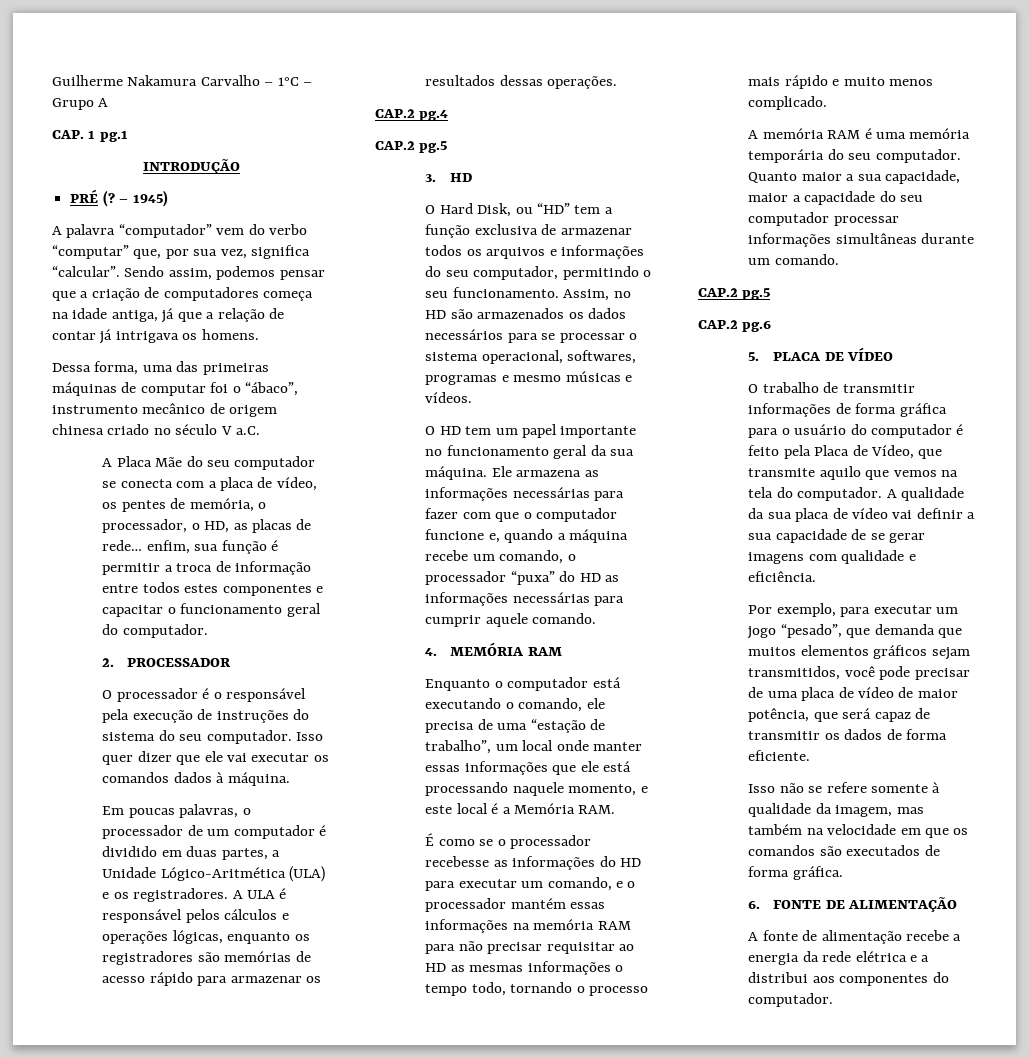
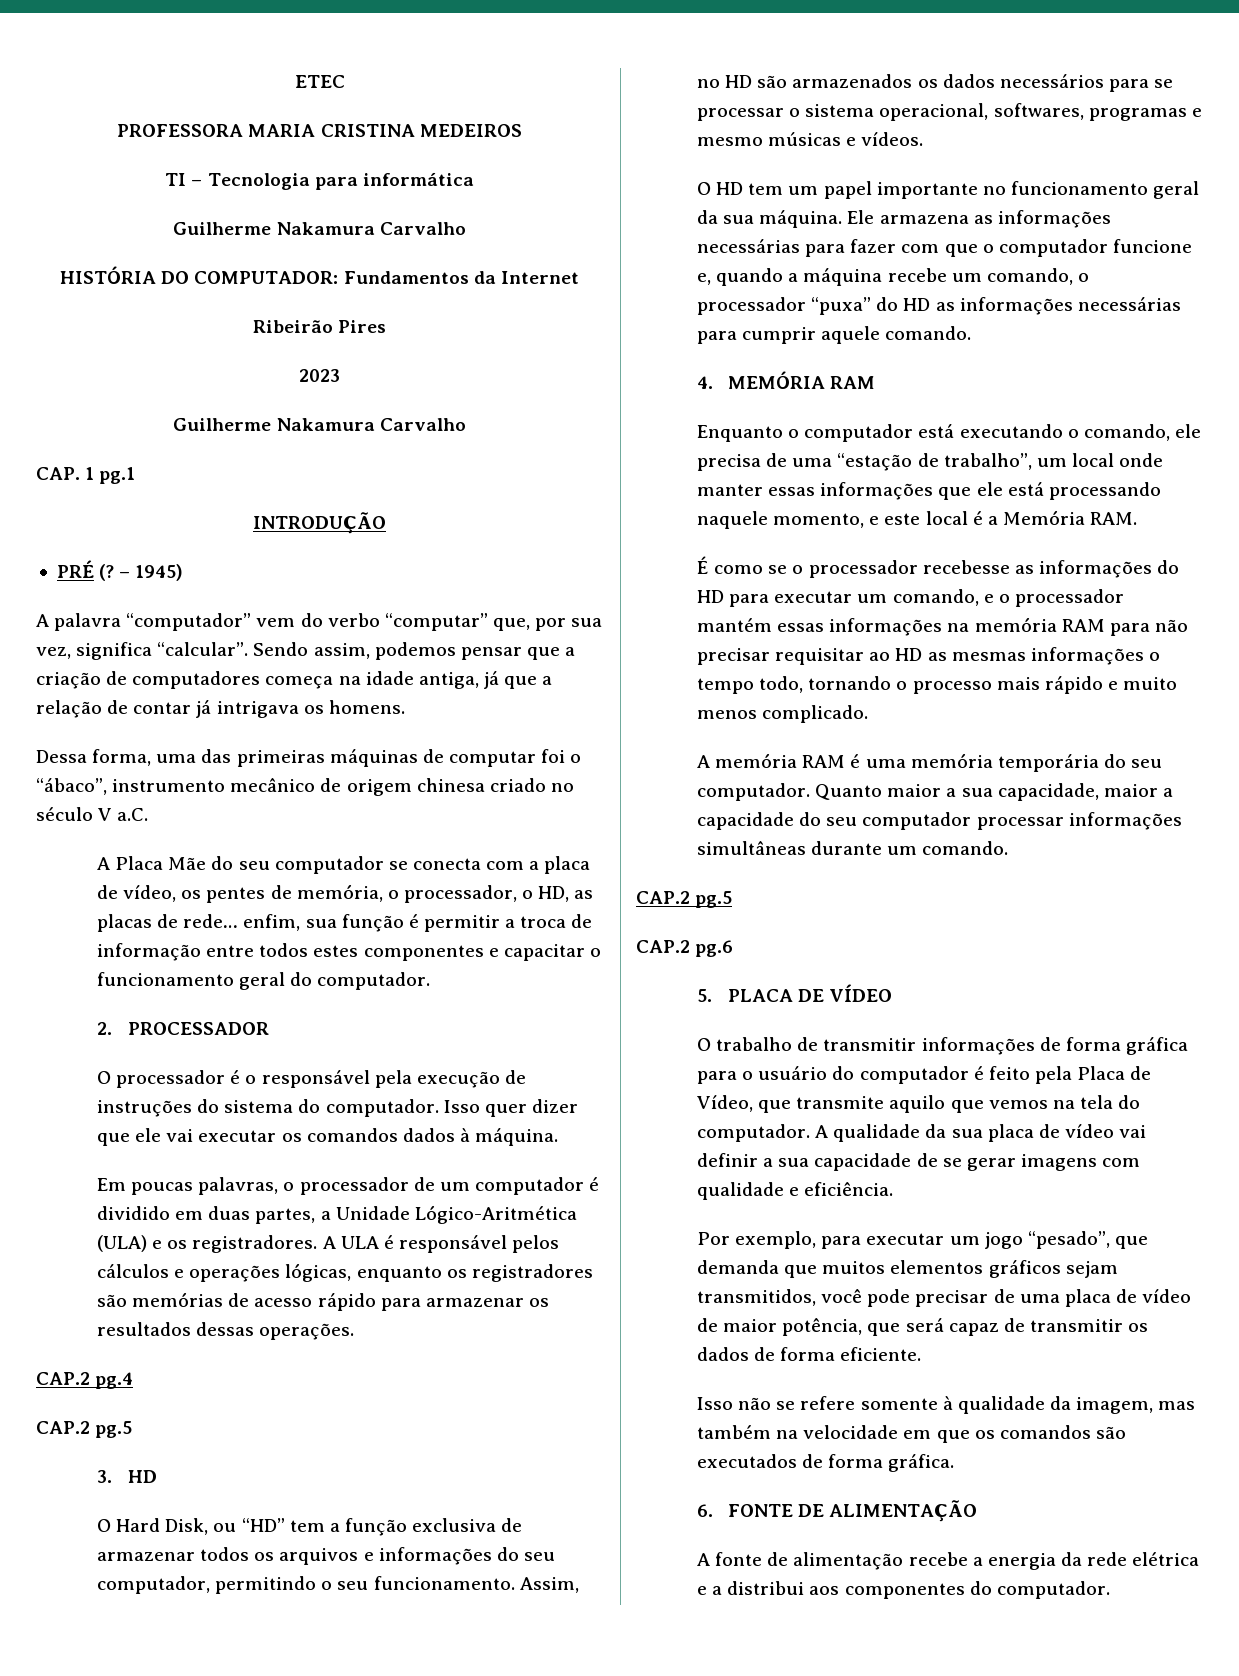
[52,75,313,86] [52,98,109,110] Guilherme Nakamura Carvalho – 1°C – Grupo A -> [294,75,345,88] [117,124,522,137] [165,172,474,190] [173,222,466,235] [60,266,579,284] [252,320,387,333] [299,369,340,382] [173,418,466,431] ETEC // PROFESSORA MARIA CRISTINA MEDEIROS // TI – Tecnologia para informática // Guilherme Nakamura Carvalho // HISTÓRIA DO COMPUTADOR: Fundamentos da Internet // Ribeirão Pires // 2023 // Guilherme Nakamura Carvalho
[179,734,203,741] seu -> (321, 1106) none

